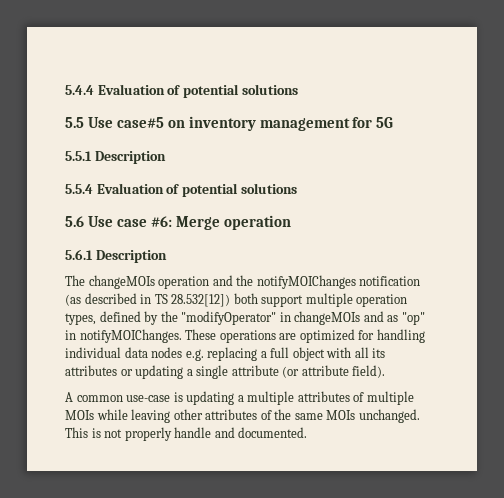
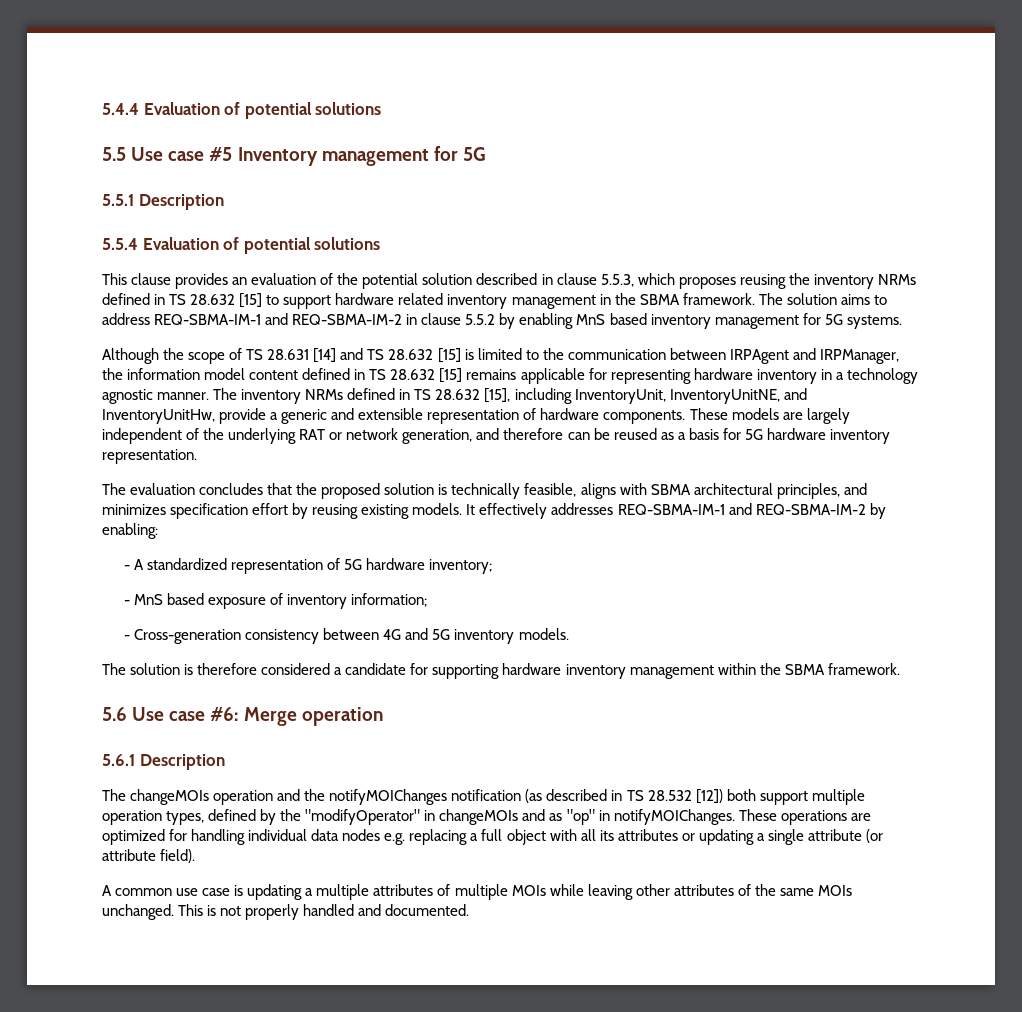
[116,116,256,131] case#5 on inventory -> [168,147,318,166] case #5 Inventory
(297, 188) none -> [102,273,916,289] [102,293,887,309] [102,313,902,329] [102,348,899,364] [102,368,918,384] [102,388,807,404] [102,408,850,424] [102,428,890,444] [102,449,197,464] [102,483,867,499] [102,503,886,519] [102,523,158,539] [124,558,493,574] [124,593,428,609] [124,628,569,644] [102,663,900,679] // This clause provides an evaluation of the potential solution described in clause 5.5.3, which proposes reusing the inventory NRMs defined in TS 28.632 [15] to support hardware related inventory management in the SBMA framework. The solution aims to address REQ-SBMA-IM-1 and REQ-SBMA-IM-2 in clause 5.5.2 by enabling MnS based inventory management for 5G systems. // Although the scope of TS 28.631 [14] and TS 28.632 [15] is limited to the communication between IRPAgent and IRPManager, the information model content defined in TS 28.632 [15] remains applicable for representing hardware inventory in a technology agnostic manner. The inventory NRMs defined in TS 28.632 [15], including InventoryUnit, InventoryUnitNE, and InventoryUnitHw, provide a generic and extensible representation of hardware components. These models are largely independent of the underlying RAT or network generation, and therefore can be reused as a basis for 5G hardware inventory representation. // The evaluation concludes that the proposed solution is technically feasible, aligns with SBMA architectural principles, and minimizes specification effort by reusing existing models. It effectively addresses REQ-SBMA-IM-1 and REQ-SBMA-IM-2 by enabling: // - A standardized representation of 5G hardware inventory; // - MnS based exposure of inventory information; // - Cross-generation consistency between 4G and 5G inventory models. // The solution is therefore considered a candidate for supporting hardware inventory management within the SBMA framework.
[171,294,231,307] 28.532[12]) -> [647,789,723,804] 28.532 [12])
[126,395,171,402] use-case -> [176,888,231,896] use case
[174,427,212,438] handle -> [303,904,355,916] handled

